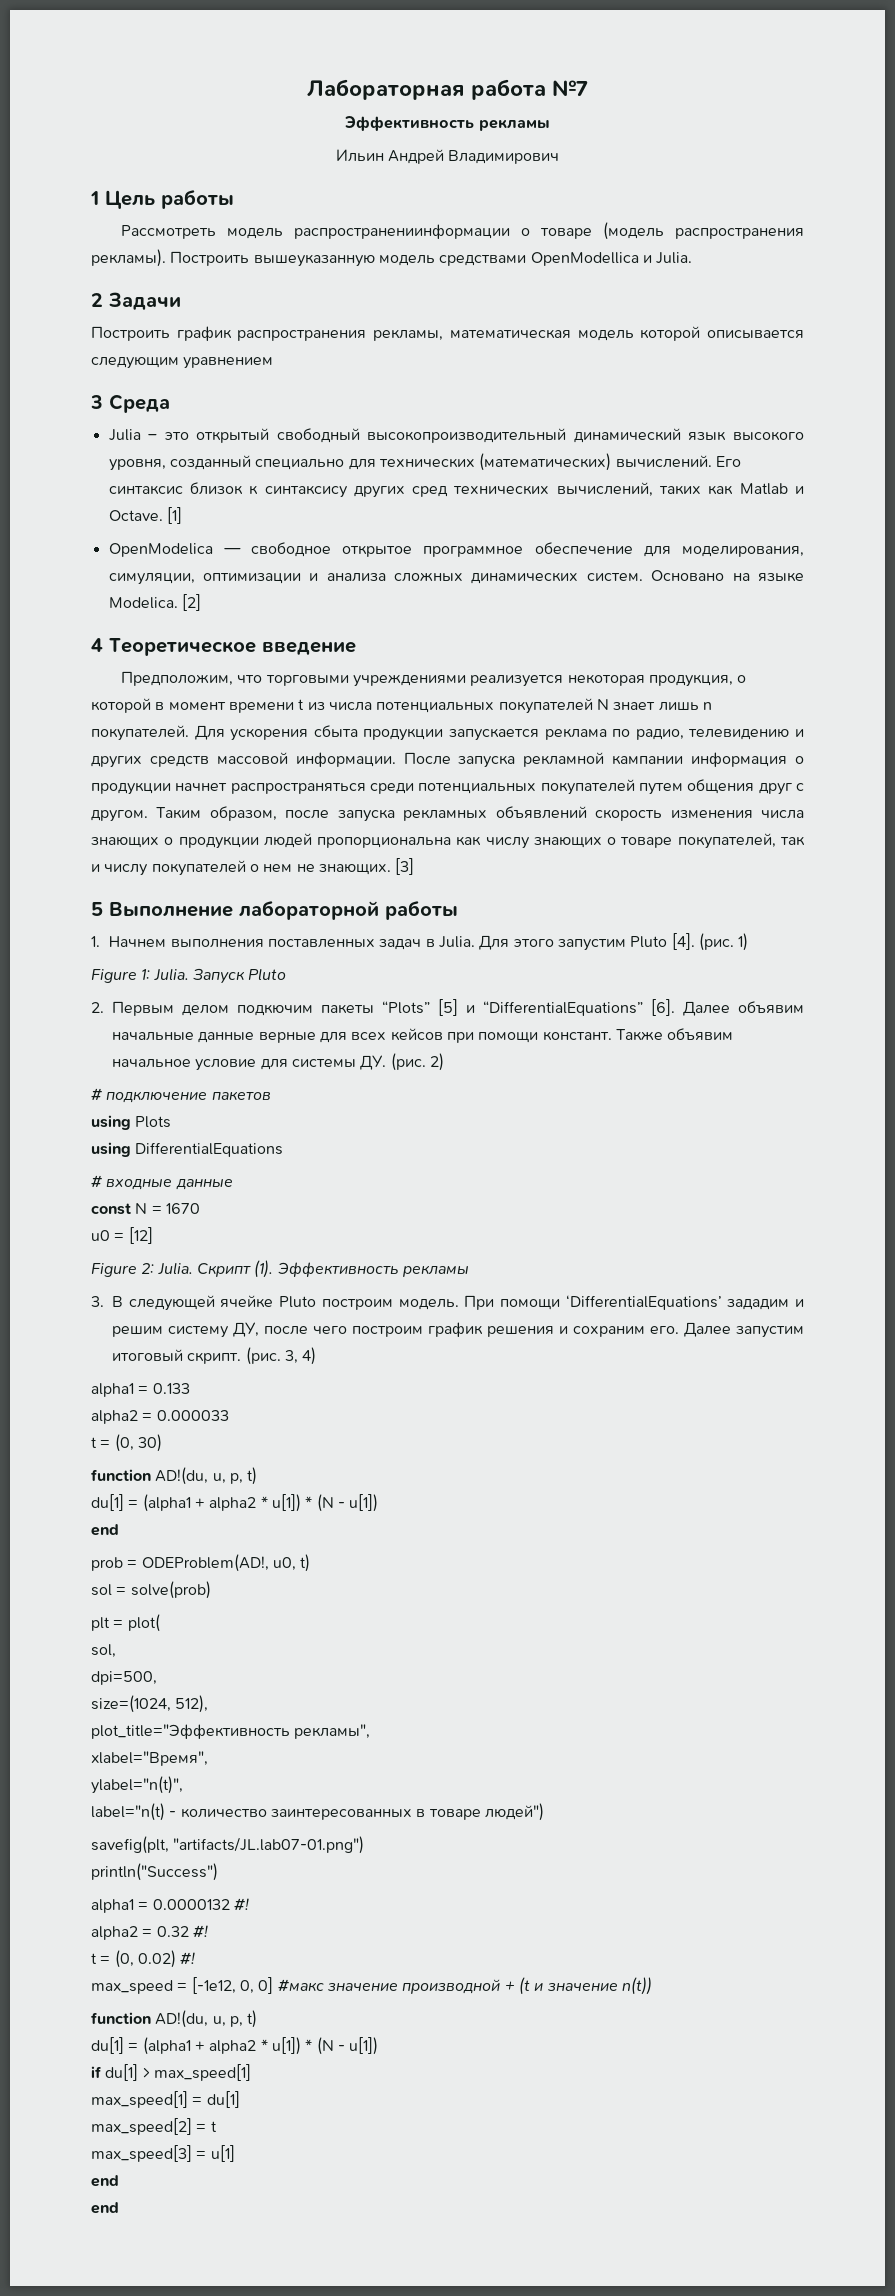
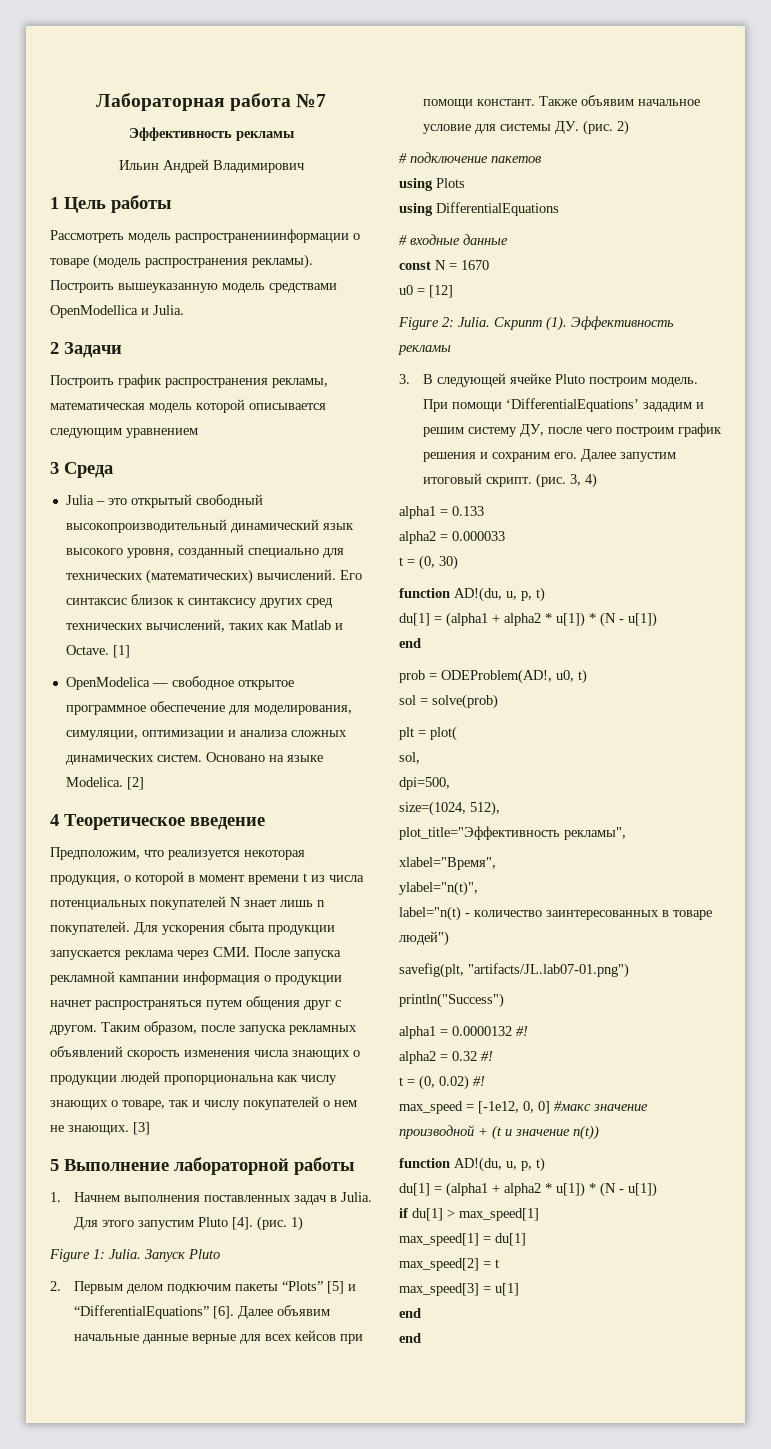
[265,674,467,687] торговыми учреждениями -> (164, 853) none
[612,729,805,740] [91,752,396,768] по радио, телевидению и других средств массовой информации. -> [177,947,250,960] через СМИ.
[369,779,635,795] среди потенциальных покупателей -> (202, 1005) none
[620,833,776,849] товаре покупателей, -> [122,1100,165,1110] товаре,

